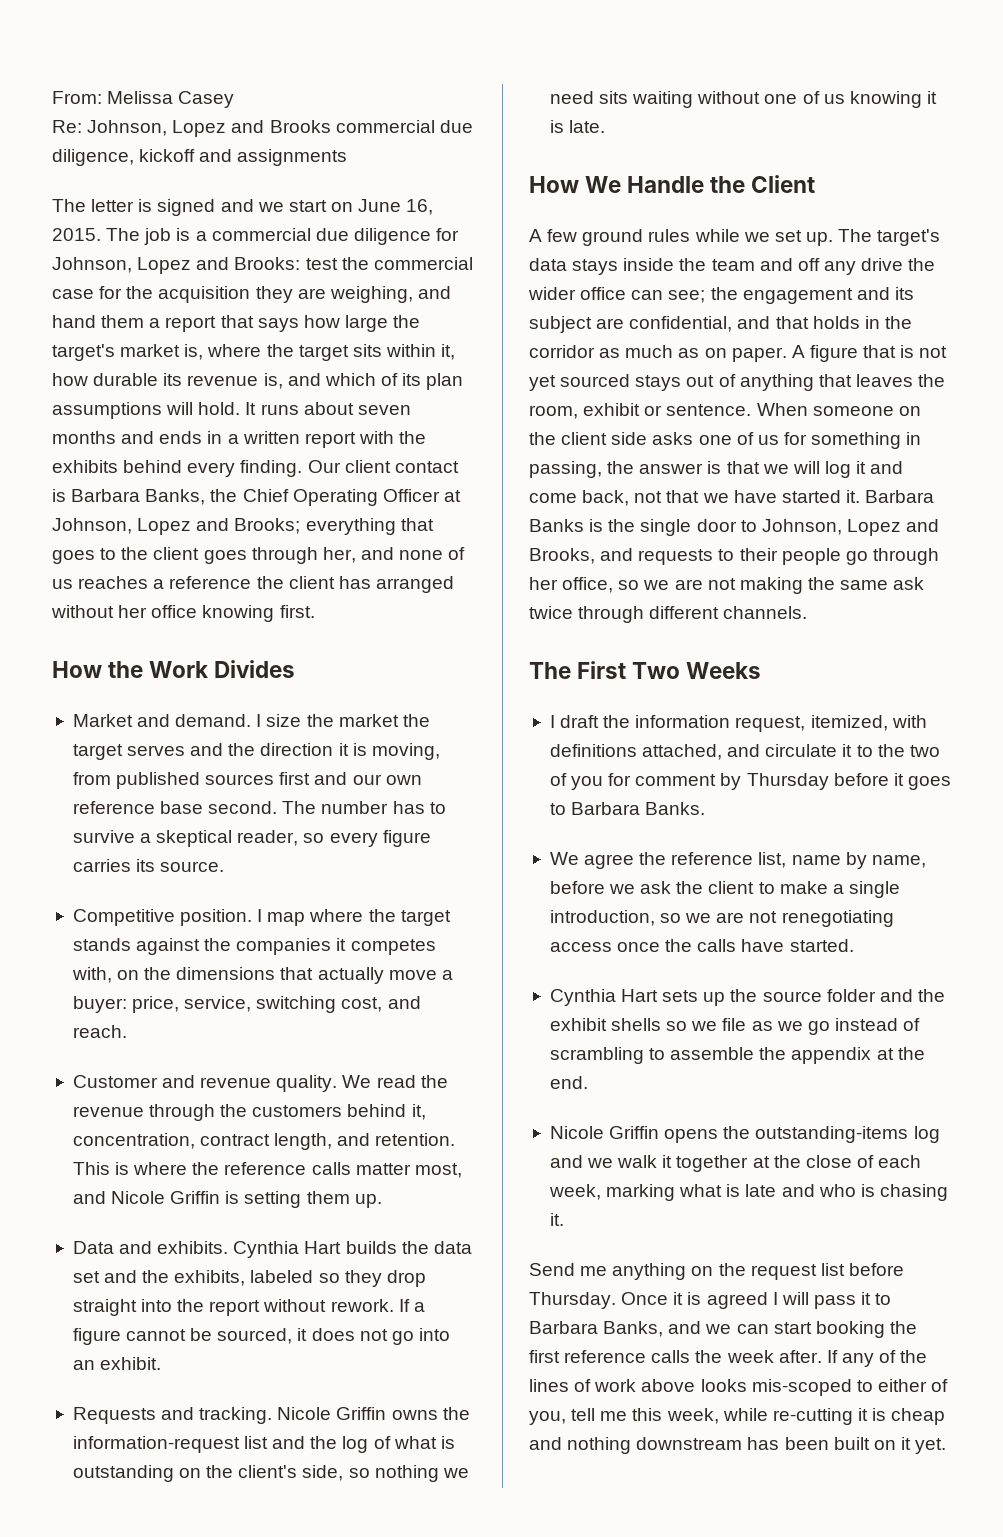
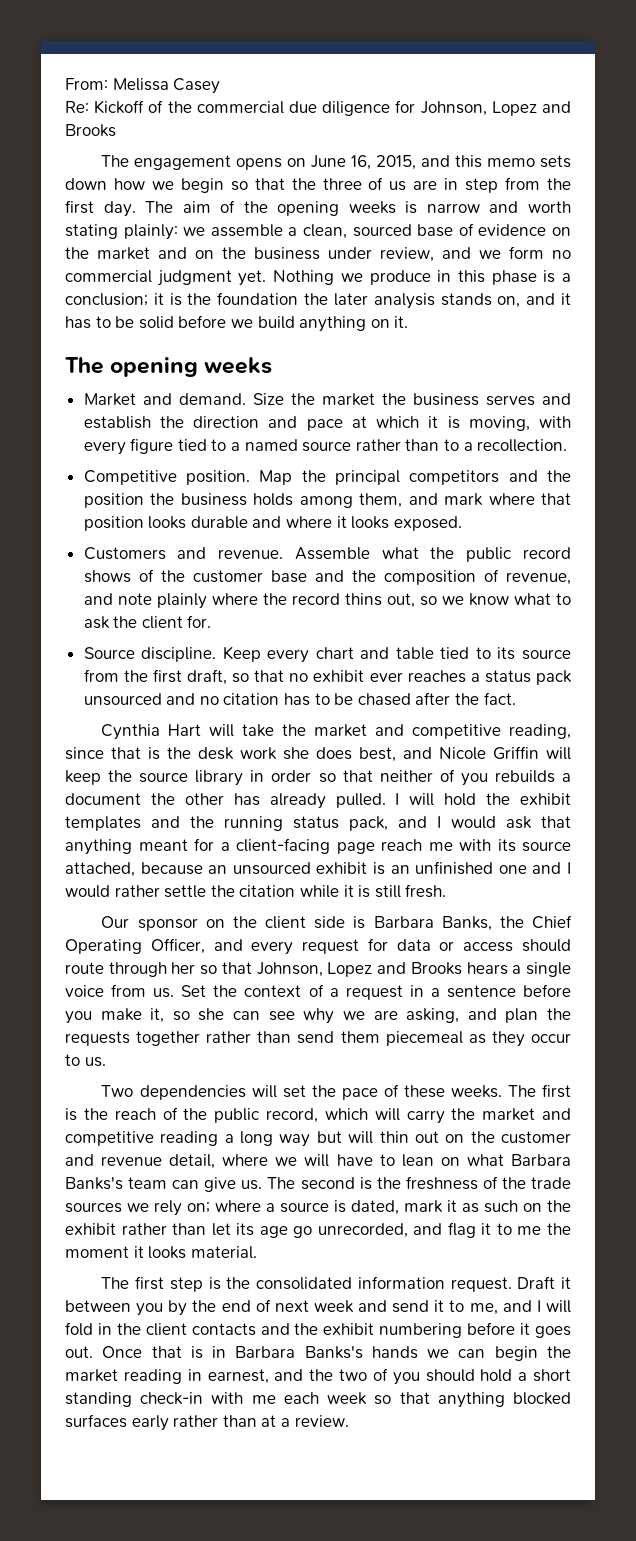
[87,120,473,137] [52,149,348,166] [52,199,434,216] [52,228,207,245] Johnson, Lopez and Brooks commercial due diligence, kickoff and assignments // The letter is signed and we start on June 16, 2015. The job is a -> [94,100,192,114] Kickoff of the
[234,257,473,270] [52,286,451,303] [52,315,421,332] [52,344,456,361] [52,373,464,390] [52,402,411,419] [52,431,427,448] [52,460,459,477] Brooks: test the commercial case for the acquisition they are weighing, and hand them a report that says how large the target's market is, where the target sits within it, how durable its revenue is, and which of its plan assumptions will hold. It runs about seven months and ends in a written report with the exhibits behind every finding. Our client contact -> [65,124,116,137] [101,155,571,170] [65,177,571,193] [65,200,571,217] [65,223,572,240] [65,246,571,262] [65,270,571,286] [65,292,571,309] [65,315,409,332] [65,357,273,377] [83,393,572,406] [83,416,572,431] [83,438,568,455] [83,470,571,485] [83,493,571,508] [83,516,462,531] [83,547,571,562] [83,569,572,585] [83,593,571,609] [83,615,212,629] [83,646,571,663] [83,669,572,685] [83,692,516,706] [101,724,571,740] [65,746,571,762] [65,769,571,786] [65,793,571,809] [65,816,571,831] [65,838,571,855] [65,861,572,877] [65,884,447,898] [101,916,346,931] Brooks // The engagement opens on June 16, 2015, and this memo sets down how we begin so that the three of us are in step from the first day. The aim of the opening weeks is narrow and worth stating plainly: we assemble a clean, sourced base of evidence on the market and on the business under review, and we form no commercial judgment yet. Nothing we produce in this phase is a conclusion; it is the foundation the later analysis stands on, and it has to be solid before we build anything on it. // The opening weeks // Market and demand. Size the market the business serves and establish the direction and pace at which it is moving, with every figure tied to a named source rather than to a recollection. // Competitive position. Map the principal competitors and the position the business holds among them, and mark where that position looks durable and where it looks exposed. // Customers and revenue. Assemble what the public record shows of the customer base and the composition of revenue, and note plainly where the record thins out, so we know what to ask the client for. // Source discipline. Keep every chart and table tied to its source from the first draft, so that no exhibit ever reaches a status pack unsourced and no citation has to be chased after the fact. // Cynthia Hart will take the market and competitive reading, since that is the desk work she does best, and Nicole Griffin will keep the source library in order so that neither of you rebuilds a document the other has already pulled. I will hold the exhibit templates and the running status pack, and I would ask that anything meant for a client-facing page reach me with its source attached, because an unsourced exhibit is an unfinished one and I would rather settle the citation while it is still fresh. // Our sponsor on the client side
[382,489,461,502] [52,518,434,535] [52,547,466,564] [52,576,454,593] [51,605,315,622] [52,660,296,678] [72,714,430,727] [72,743,440,760] [72,772,422,789] [72,801,446,814] [72,830,431,847] [72,859,225,872] [72,909,451,926] [72,938,436,955] [71,967,453,984] [72,996,421,1013] [72,1025,127,1038] [72,1075,448,1092] [72,1104,426,1121] [72,1133,456,1150] [72,1162,462,1178] [72,1191,382,1208] [72,1241,472,1258] [72,1270,426,1287] [72,1299,425,1316] [72,1328,450,1345] [72,1357,162,1370] [72,1407,470,1424] [72,1436,455,1453] [72,1465,469,1482] [549,91,937,108] [549,120,606,133] [529,175,816,193] [529,229,941,246] [529,258,936,275] [528,287,914,304] [529,316,912,333] [529,345,948,362] [529,374,946,391] [529,403,921,419] [529,432,922,449] [529,461,904,478] [529,490,935,506] [529,519,940,536] [529,548,939,565] [529,577,925,594] [529,606,808,623] [529,661,762,679] [549,715,927,732] [549,744,940,760] [549,773,951,790] [549,802,706,815] [549,852,926,869] [549,881,900,898] [549,910,894,927] [549,939,854,952] [549,989,945,1006] [549,1018,921,1035] [549,1047,925,1064] [549,1076,588,1089] [549,1126,940,1143] [549,1155,922,1172] [548,1184,948,1201] [549,1213,564,1226] [529,1263,904,1280] [529,1292,892,1309] [529,1321,917,1338] [529,1350,928,1367] [529,1379,949,1396] [529,1408,946,1425] [529,1437,947,1454] Officer at Johnson, Lopez and Brooks; everything that goes to the client goes through her, and none of us reaches a reference the client has arranged without her office knowing first. // How the Work Divides // Market and demand. I size the market the target serves and the direction it is moving, from published sources first and our own reference base second. The number has to survive a skeptical reader, so every figure carries its source. // Competitive position. I map where the target stands against the companies it competes with, on the dimensions that actually move a buyer: price, service, switching cost, and reach. // Customer and revenue quality. We read the revenue through the customers behind it, concentration, contract length, and retention. This is where the reference calls matter most, and Nicole Griffin is setting them up. // Data and exhibits. Cynthia Hart builds the data set and the exhibits, labeled so they drop straight into the report without rework. If a figure cannot be sourced, it does not go into an exhibit. // Requests and tracking. Nicole Griffin owns the information-request list and the log of what is outstanding on the client's side, so nothing we need sits waiting without one of us knowing it is late. // How We Handle the Client // A few ground rules while we set up. The target's data stays inside the team and off any drive the wider office can see; the engagement and its subject are confidential, and that holds in the corridor as much as on paper. A figure that is not yet sourced stays out of anything that leaves the room, exhibit or sentence. When someone on the client side asks one of us for something in passing, the answer is that we will log it and come back, not that we have started it. Barbara Banks is the single door to Johnson, Lopez and Brooks, and requests to their people go through her office, so we are not making the same ask twice through different channels. // The First Two Weeks // I draft the information request, itemized, with definitions attached, and circulate it to the two of you for comment by Thursday before it goes to Barbara Banks. // We agree the reference list, name by name, before we ask the client to make a single introduction, so we are not renegotiating access once the calls have started. // Cynthia Hart sets up the source folder and the exhibit shells so we file as we go instead of scrambling to assemble the appendix at the end. // Nicole Griffin opens the outstanding-items log and we walk it together at the close of each week, marking what is late and who is chasing it. // Send me anything on the request list before Thursday. Once it is agreed I will pass it to Barbara Banks, and we can start booking the first reference calls the week after. If any of the lines of work above looks mis-scoped to either of you, tell me this week, while re-cutting it is cheap and nothing downstream has been built on it yet. -> [150,938,571,955] [65,962,572,977] [65,984,571,1000] [65,1008,572,1024] [65,1031,571,1047] [65,1054,106,1067] [101,1084,571,1100] [65,1107,571,1124] [65,1131,572,1147] [65,1154,571,1169] [65,1176,571,1192] [65,1200,571,1216] [65,1222,572,1238] [65,1246,257,1259] [101,1276,571,1292] [65,1299,571,1316] [65,1322,572,1338] [65,1346,571,1361] [65,1368,571,1385] [65,1392,571,1408] [65,1414,349,1431] Officer, and every request for data or access should route through her so that Johnson, Lopez and Brooks hears a single voice from us. Set the context of a request in a sentence before you make it, so she can see why we are asking, and plan the requests together rather than send them piecemeal as they occur to us. // Two dependencies will set the pace of these weeks. The first is the reach of the public record, which will carry the market and competitive reading a long way but will thin out on the customer and revenue detail, where we will have to lean on what Barbara Banks's team can give us. The second is the freshness of the trade sources we rely on; where a source is dated, mark it as such on the exhibit rather than let its age go unrecorded, and flag it to me the moment it looks material. // The first step is the consolidated information request. Draft it between you by the end of next week and send it to me, and I will fold in the client contacts and the exhibit numbering before it goes out. Once that is in Barbara Banks's hands we can begin the market reading in earnest, and the two of you should hold a short standing check-in with me each week so that anything blocked surfaces early rather than at a review.

